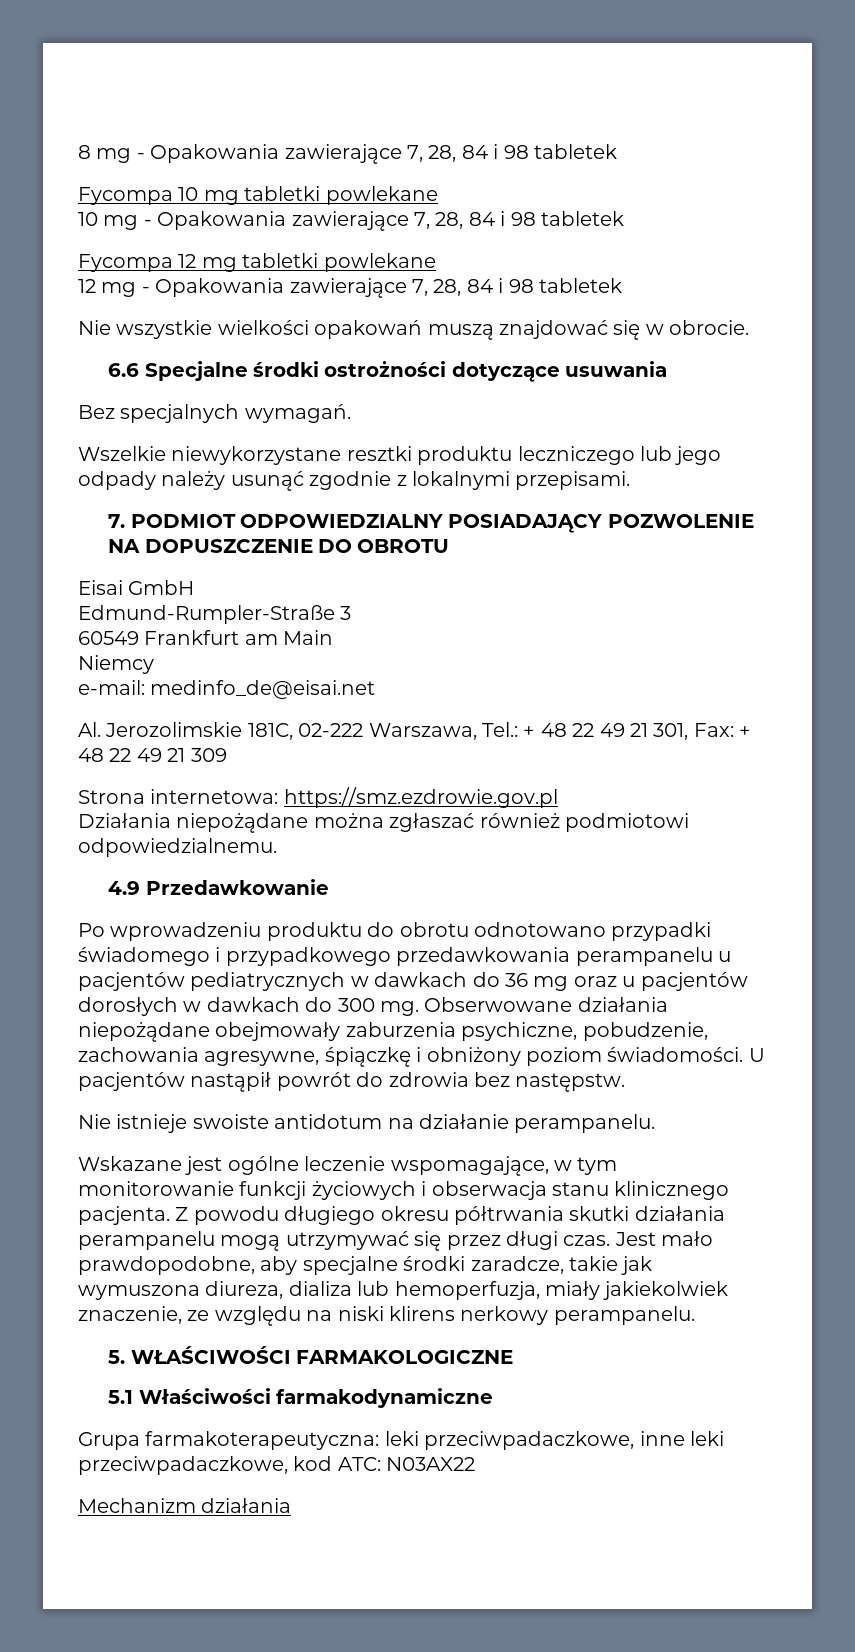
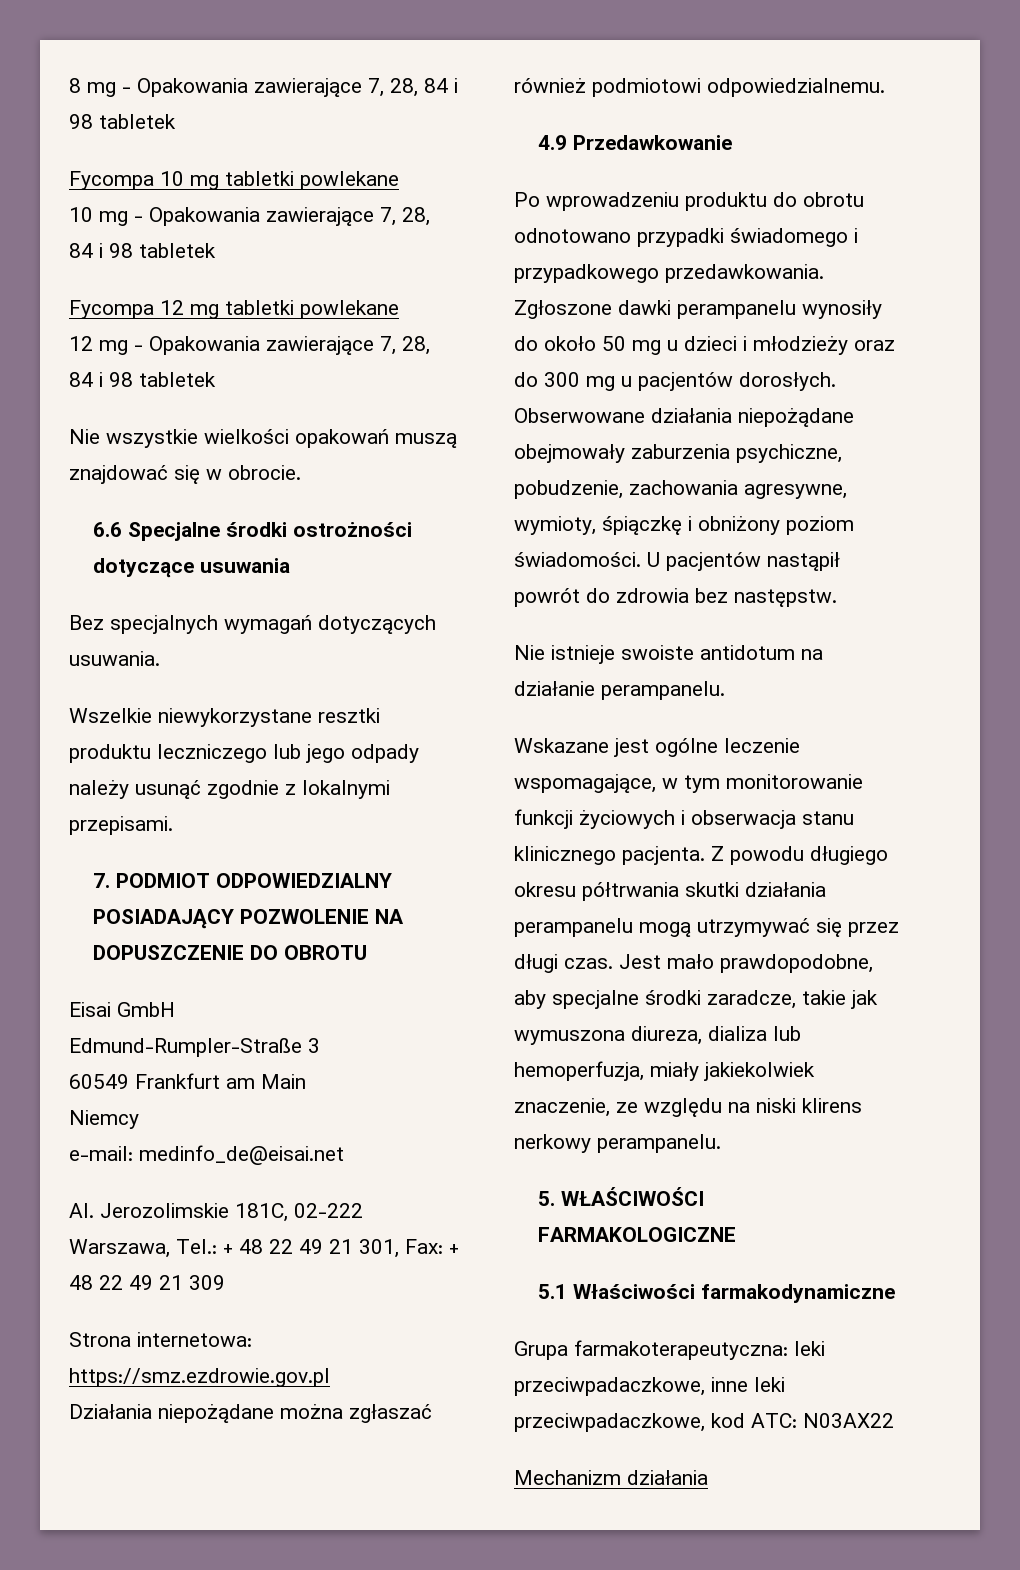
[244,404,351,423] wymagań. -> [224,615,436,634] [69,651,160,666] wymagań dotyczących usuwania.
[396,947,731,966] [78,972,748,991] [78,997,419,1016] przedawkowania perampanelu u pacjentów pediatrycznych w dawkach do 36 mg oraz u pacjentów dorosłych w dawkach do 300 mg. -> [665,264,824,283] [514,300,882,319] [514,336,895,355] [514,372,836,391] przedawkowania. Zgłoszone dawki perampanelu wynosiły do około 50 mg u dzieci i młodzieży oraz do 300 mg u pacjentów dorosłych.
(320, 1058) none -> [514,516,596,535] wymioty,

